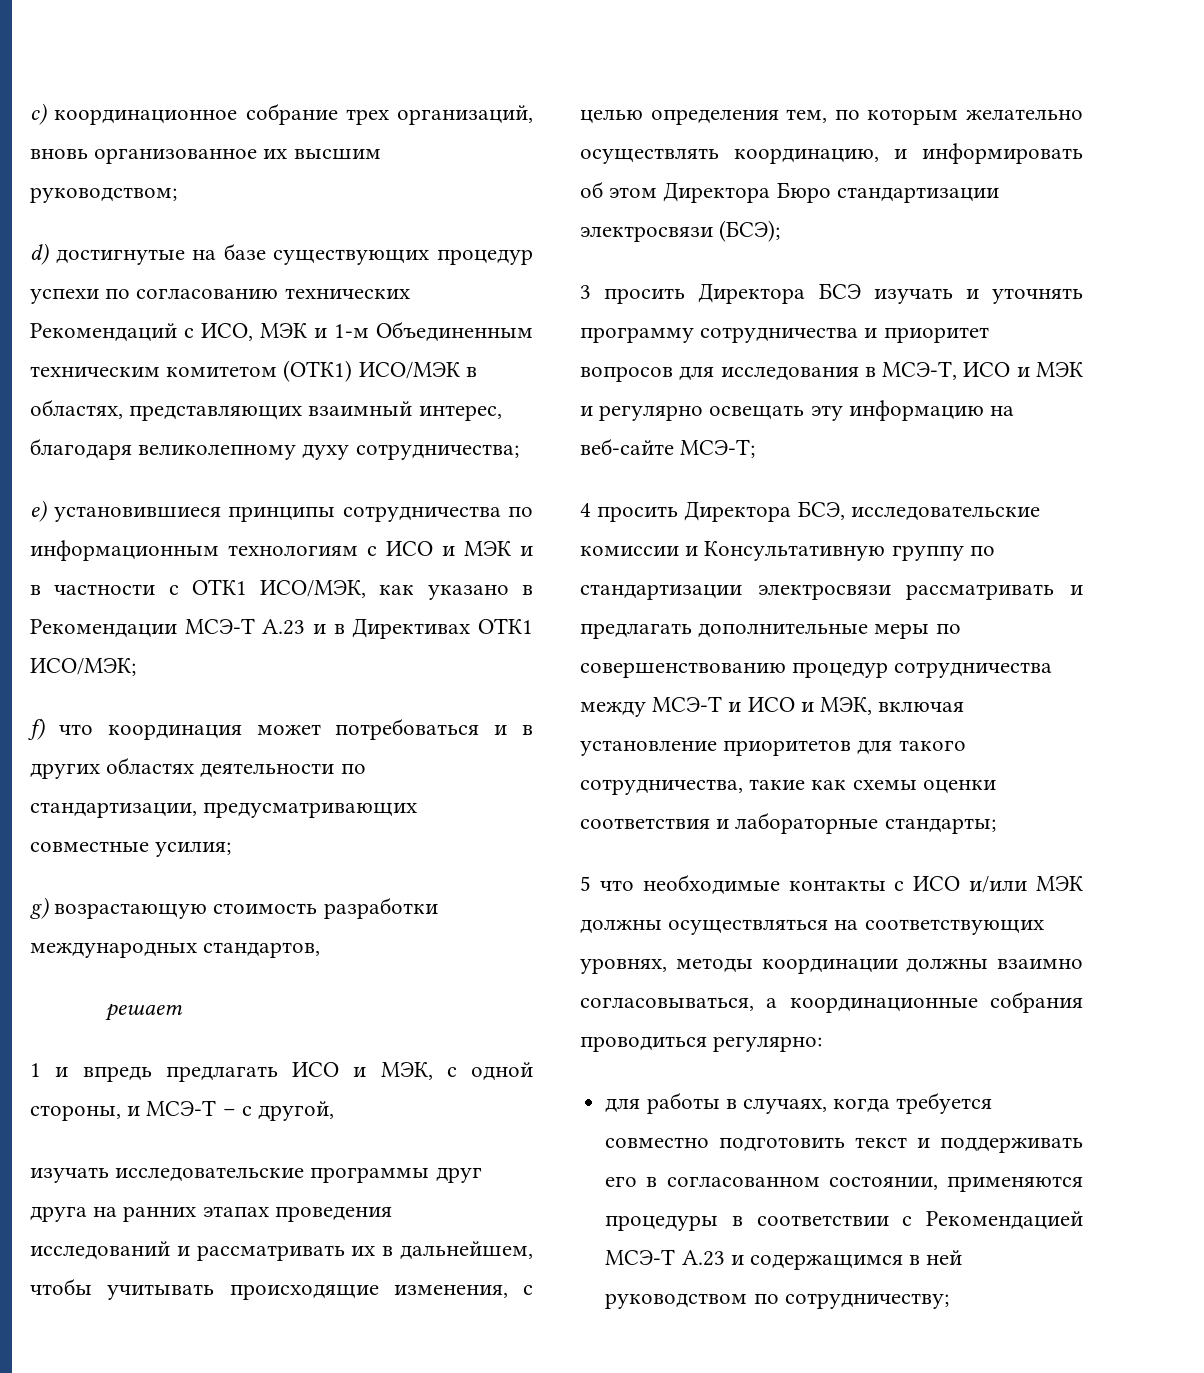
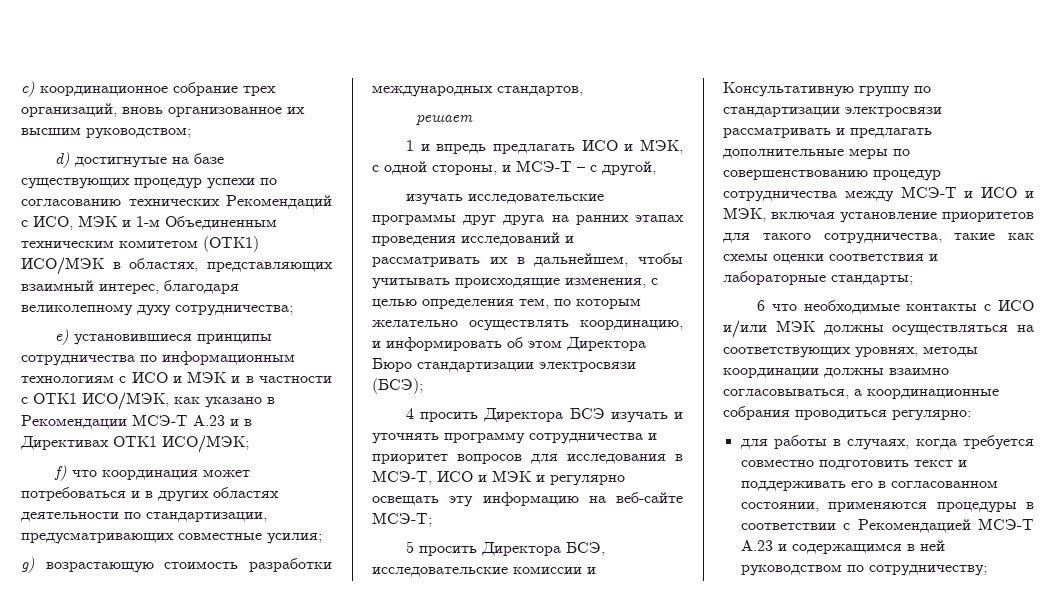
[580,285,591,299] 3 -> [406,408,415,419] 4
[580,503,591,517] 4 -> [406,541,415,553] 5
[580,876,591,891] 5 -> [757,300,766,311] 6

